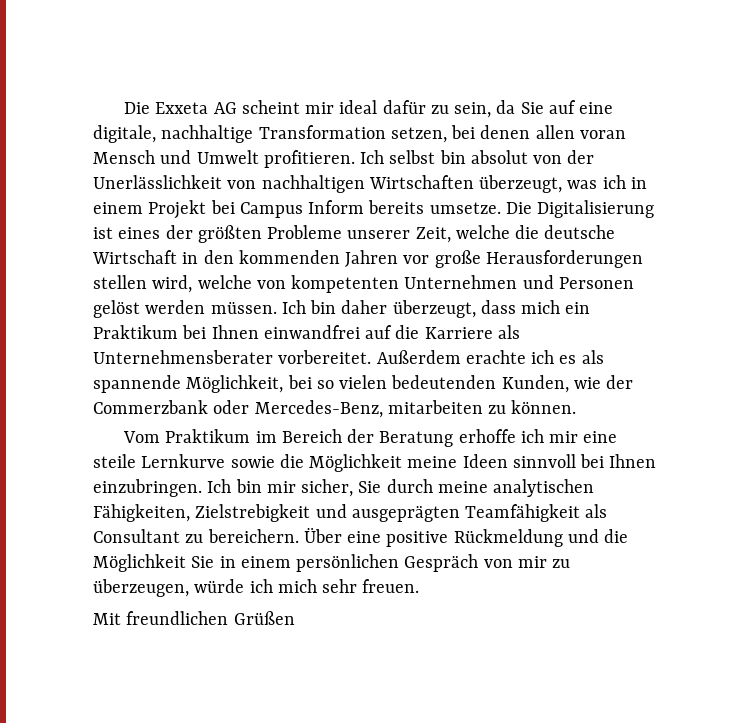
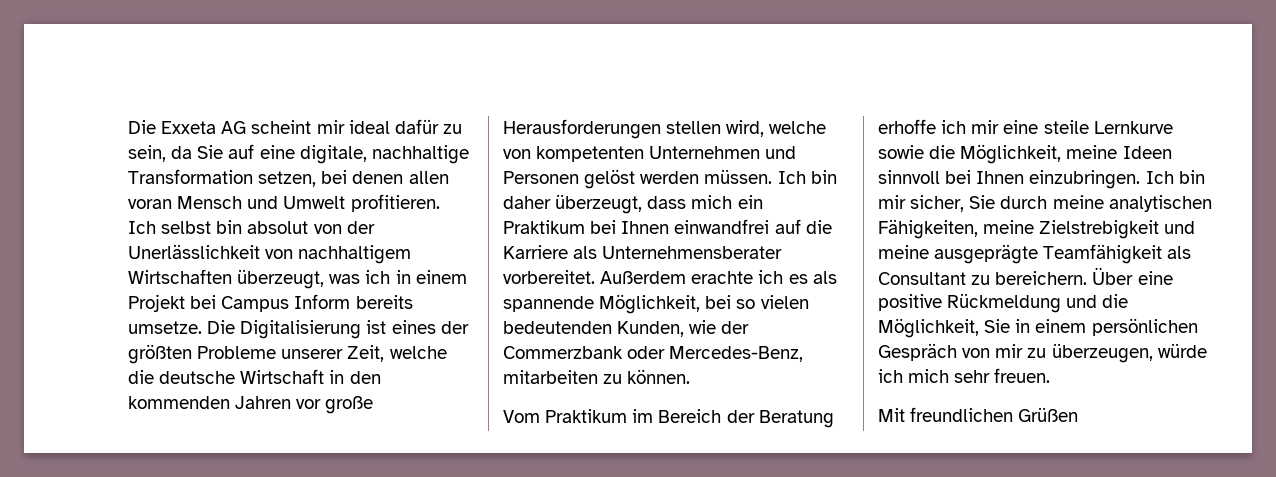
[261,175,365,193] nachhaltigen -> [298,245,412,264] nachhaltigem
[309,454,403,472] Möglichkeit -> [960,144,1062,164] Möglichkeit,
(190, 513) none -> [983,220,1035,234] meine
[351,505,460,522] ausgeprägten -> [878,244,1039,264] meine ausgeprägte
[93,554,186,572] Möglichkeit -> [878,318,979,338] Möglichkeit,

